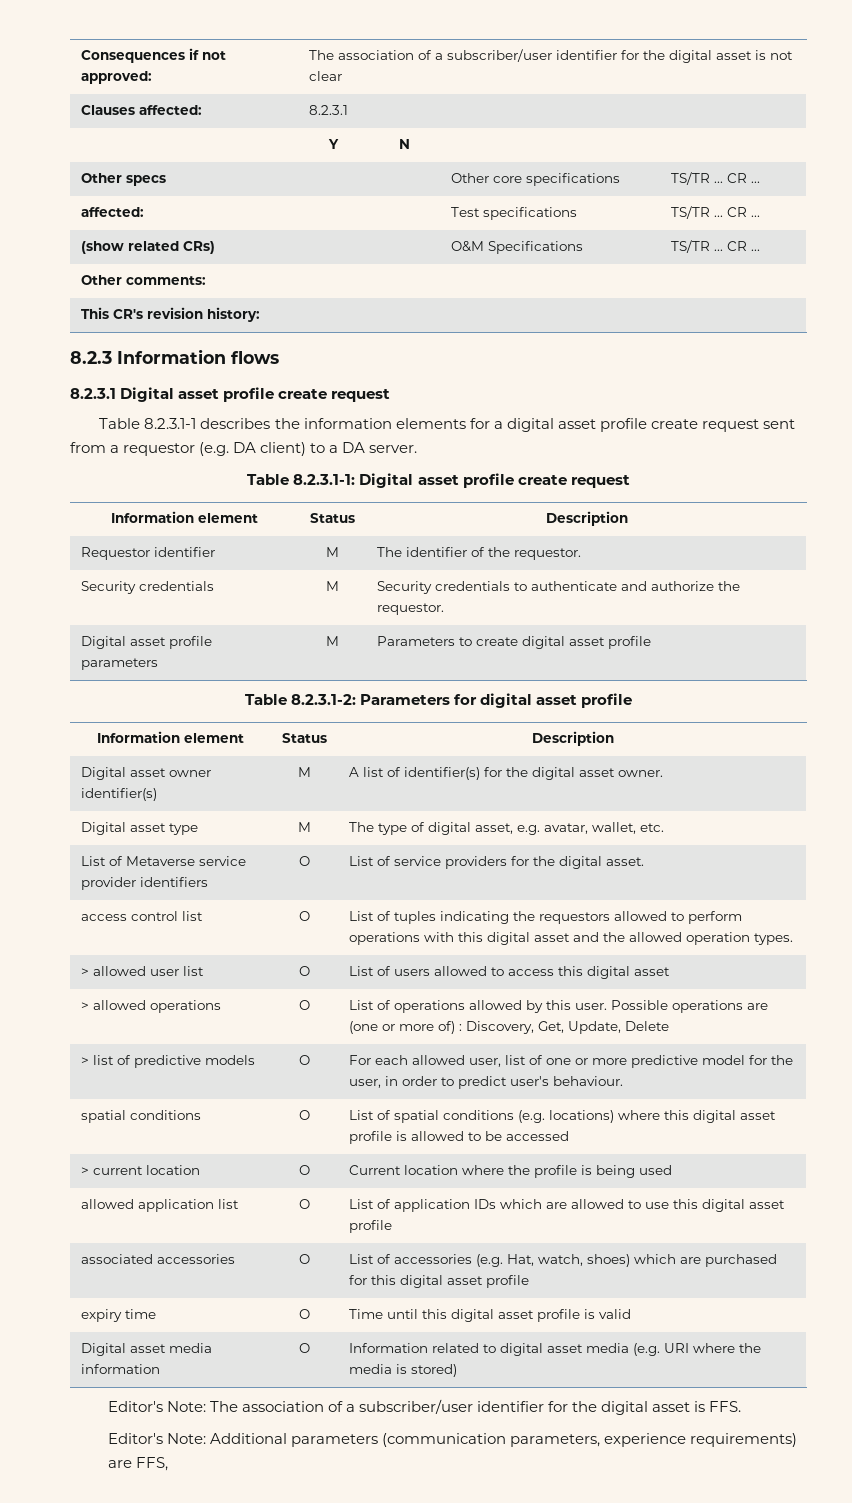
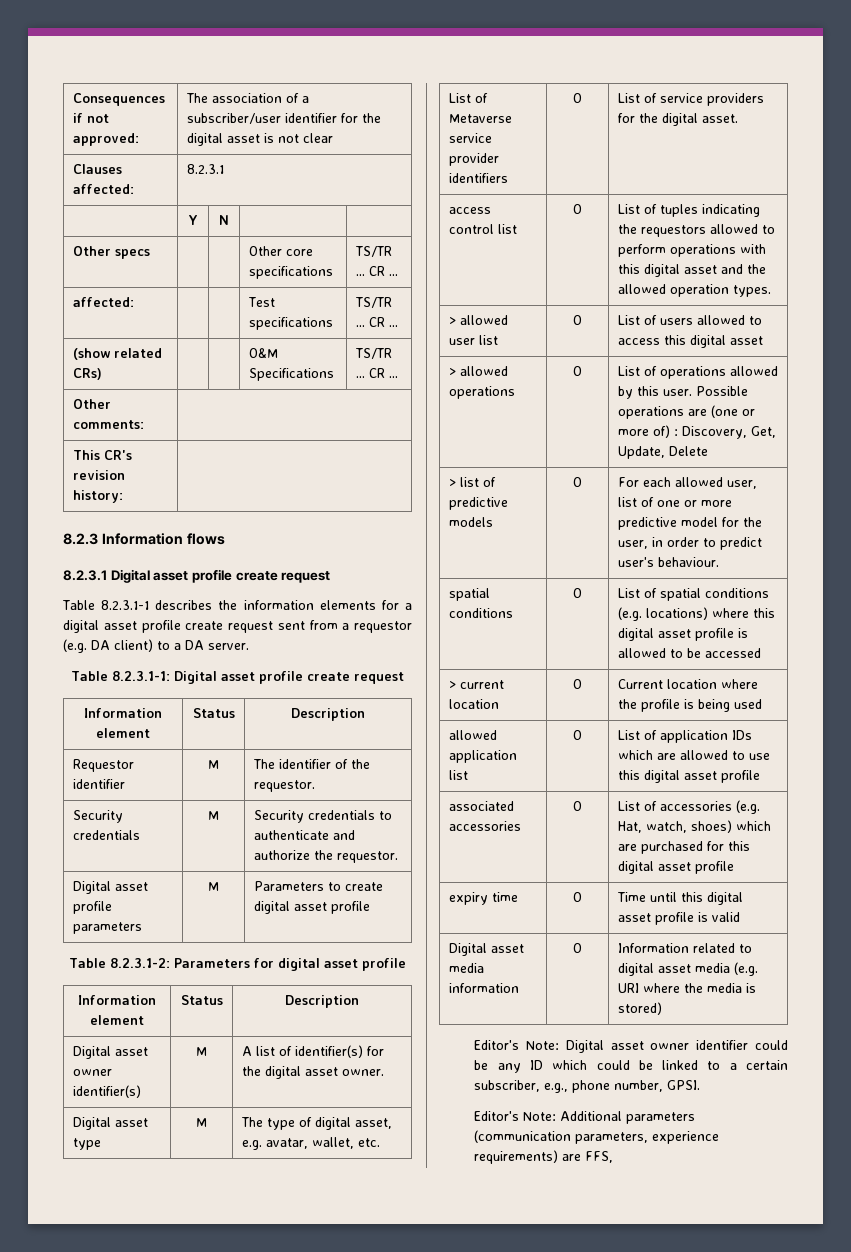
[209,1399,742,1415] The association of a subscriber/user identifier for the digital asset is FFS. -> [565,1040,788,1053] [474,1060,788,1073] [474,1080,701,1093] Digital asset owner identifier could be any ID which could be linked to a certain subscriber, e.g., phone number, GPSI.

